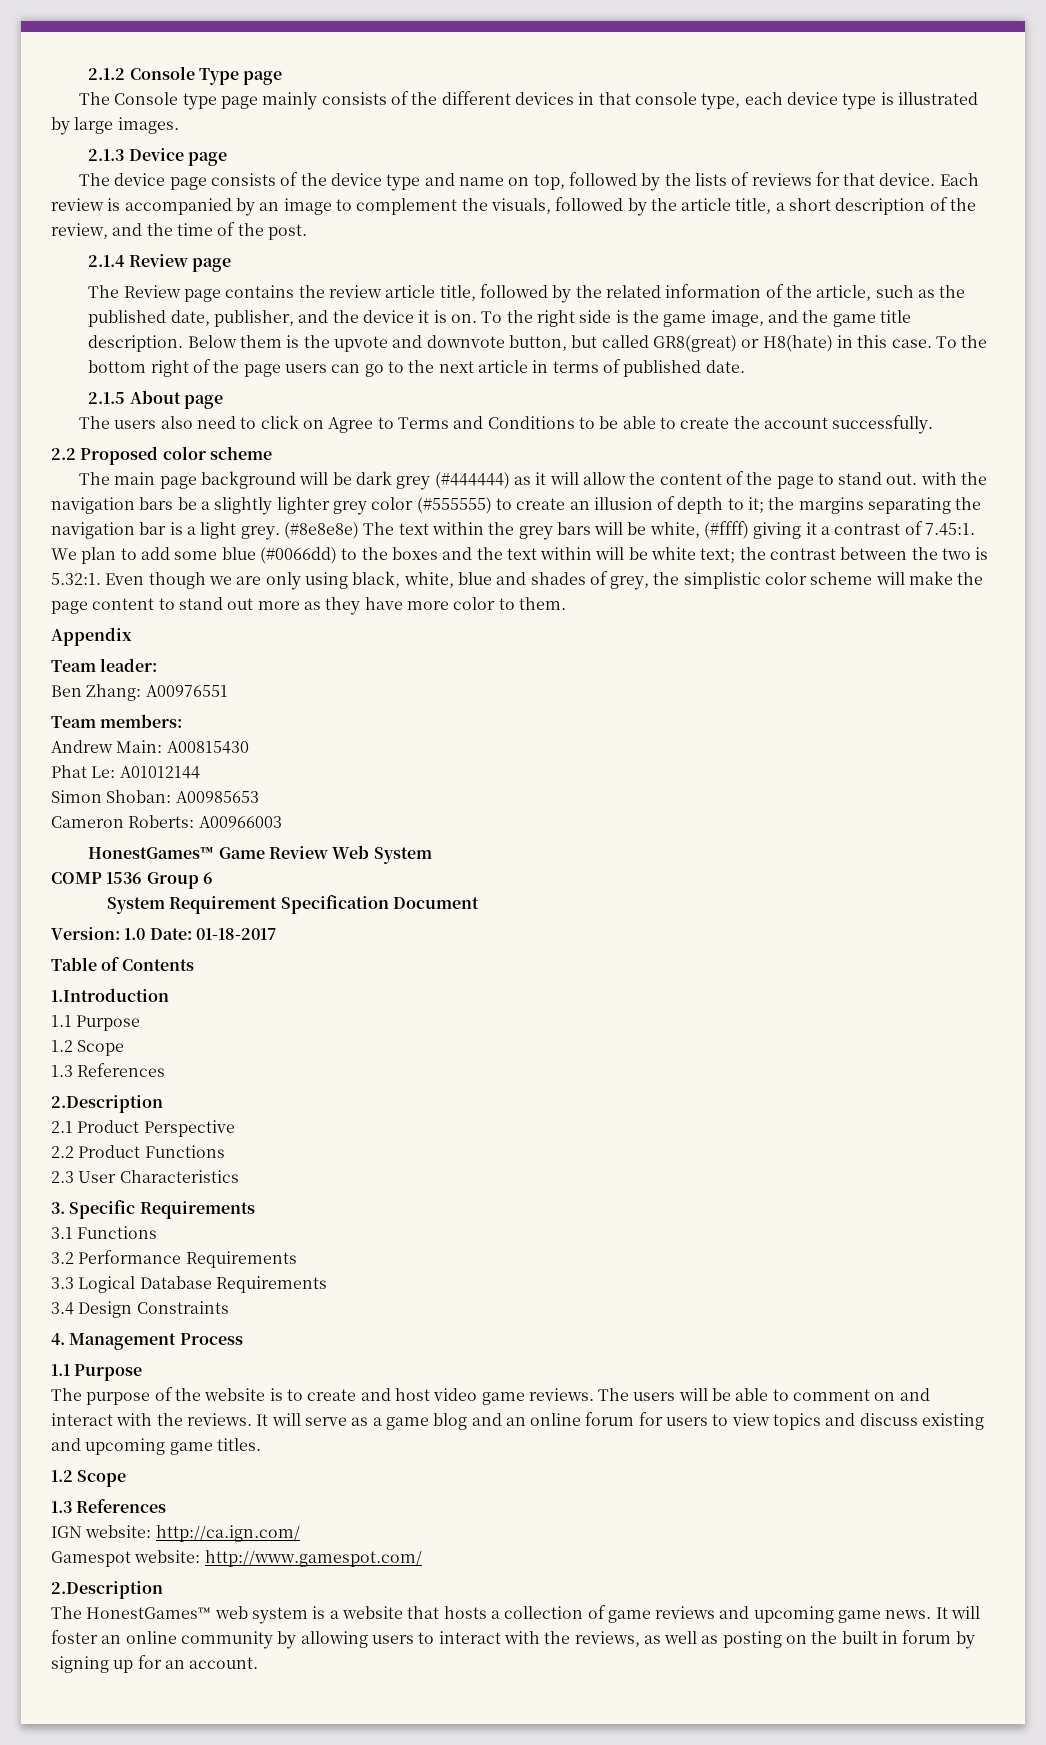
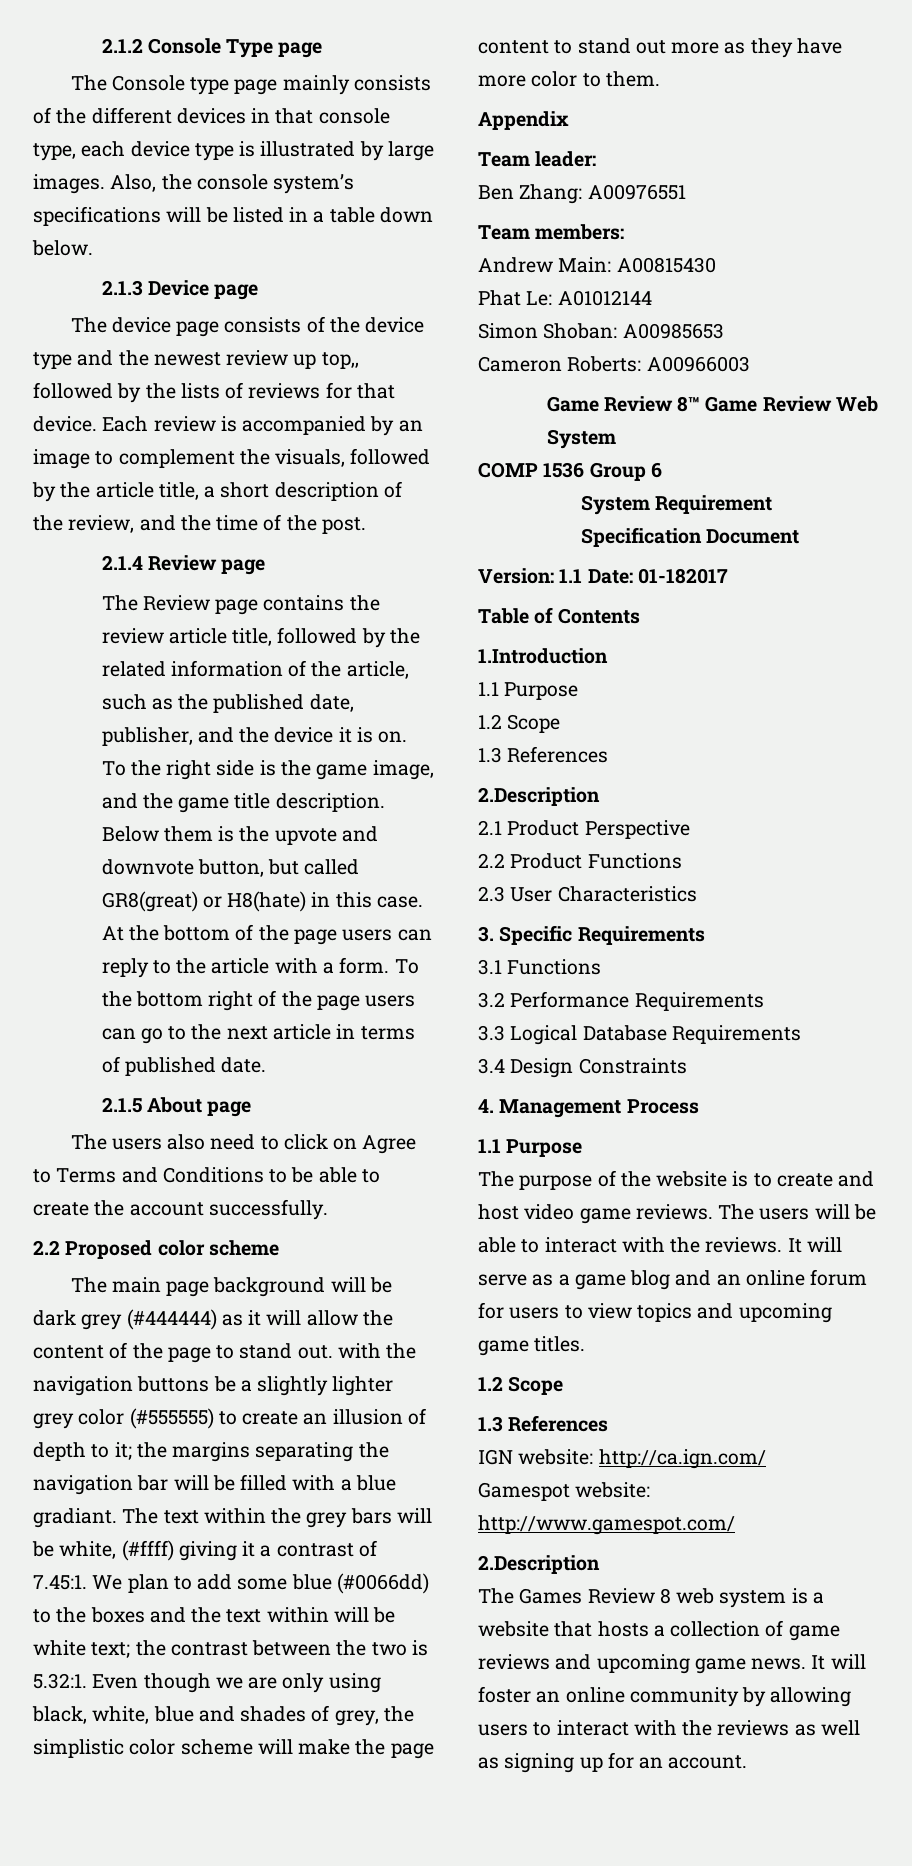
(179, 125) none -> [110,174,355,194] [33,206,433,226] [32,240,93,256] Also, the console system’s specifications will be listed in a table down below.
[458,174,565,190] name on top, -> [118,350,359,369] the newest review up top,,
(932, 343) none -> [101,924,432,945] [101,957,390,978] At the bottom of the page users can reply to the article with a form.
[139,497,174,510] bars -> [137,1376,210,1392] buttons
[169,522,359,540] is a light grey. (#8e8e8e) -> [173,1474,396,1491] [33,1508,117,1528] will be filled with a blue gradiant.
[88,847,215,859] HonestGames™ -> [546,396,701,412] Game Review 8™
[124,928,276,940] 1.0 Date: 01-18-2017 -> [559,568,728,584] 1.1 Date: 01-182017
[793,1388,930,1401] comment on and -> (540, 1246) none
[859,1413,985,1430] [51,1438,81,1451] discuss existing and -> (734, 1311) none
[86,1607,212,1619] HonestGames™ -> [519,1588,671,1604] Games Review 8
[574,1631,640,1647] reviews, -> [717,1720,790,1736] reviews
[722,1630,975,1649] posting on the built in forum by -> (499, 1763) none

